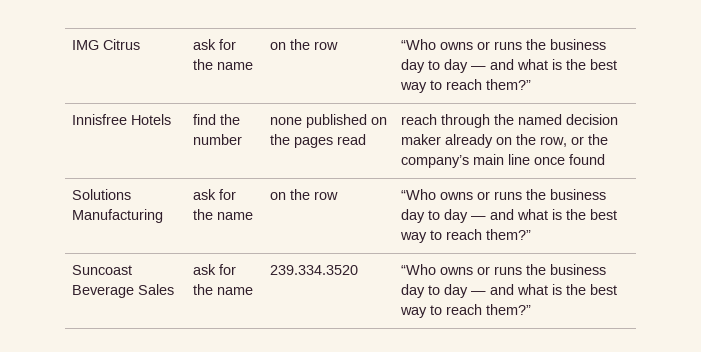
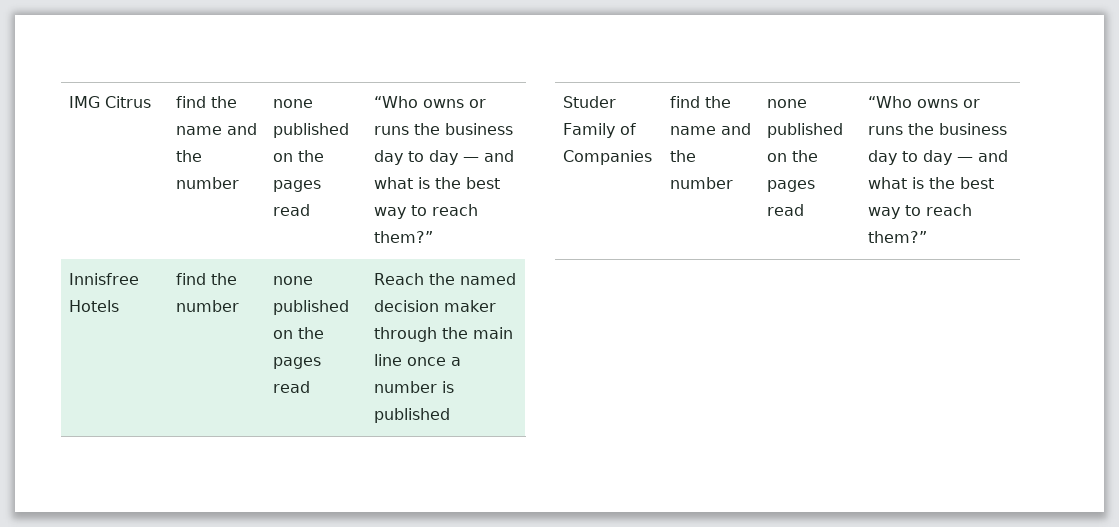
[193,39,237,50] [193,59,254,70] [270,39,339,50] ask for the name | on the row -> [175,96,237,108] [175,123,257,135] [175,150,202,162] [175,177,239,189] [272,99,313,108] [272,123,349,138] [272,150,324,162] [272,180,321,192] [272,204,310,216] find the name and the number | none published on the pages read
[401,114,491,128] reach through -> [373,273,424,285] Reach
[445,134,609,148] [401,154,606,168] [72,189,132,200] [72,209,164,223] [193,189,237,200] [193,209,254,220] [270,189,339,200] already on the row, or the company’s main line once found // Solutions Manufacturing | ask for the name | on the row -> [373,327,513,342] [373,354,461,366] [373,381,454,393] [373,408,450,423] [562,96,616,108] [562,123,636,138] [562,150,652,165] [669,96,731,108] [669,123,751,135] [669,150,696,162] [669,177,733,189] [766,99,807,108] [766,123,843,138] [766,150,818,162] [766,180,815,192] [766,204,804,216] through the main line once a number is published // Studer Family of Companies | find the name and the number | none published on the pages read
[72,265,133,275] [72,284,175,298] [193,264,237,275] [193,284,254,295] [270,265,359,275] [401,264,607,275] [401,284,618,298] [400,304,532,318] // Suncoast Beverage Sales | ask for the name | 239.334.3520 | “Who owns or runs the business day to day — and what is the best way to reach them?” -> (927, 237) none

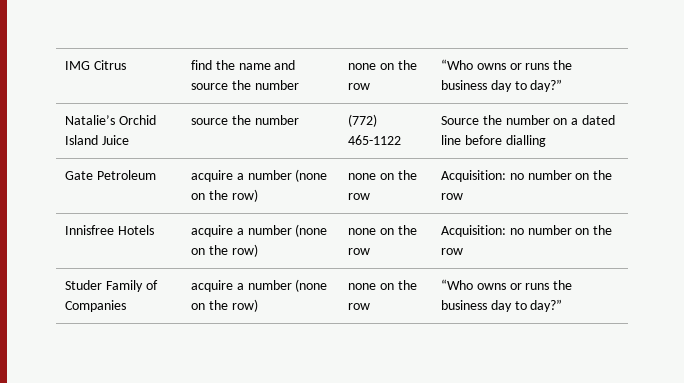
[175,150,202,162] [175,177,239,189] [272,99,313,108] [272,123,349,138] [272,150,324,162] [272,180,321,192] [272,204,310,216] [373,96,486,108] [373,123,513,135] [373,150,514,165] [373,177,500,189] [373,204,478,219] [373,231,433,243] [68,273,139,285] [68,300,119,312] [175,273,237,285] [175,300,239,312] [272,276,313,285] [272,300,349,315] [272,327,324,339] [272,357,321,369] [272,381,310,393] [373,273,516,285] [373,300,496,312] [373,327,513,342] [373,354,461,366] [373,381,454,393] [373,408,450,423] [562,96,616,108] [562,123,636,138] [562,150,652,165] [669,96,731,108] [669,123,751,135] [669,150,696,162] [669,177,733,189] [766,99,807,108] [766,123,843,138] [766,150,818,162] [766,180,815,192] [766,204,804,216] [867,96,980,108] [867,123,1007,135] [867,150,1008,165] [867,177,994,189] [867,204,972,219] [867,231,927,243] the number | none published on the pages read | “Who owns or runs the business day to day — and what is the best way to reach them?” // Innisfree Hotels | find the number | none published on the pages read | Reach the named decision maker through the main line once a number is published // Studer Family of Companies | find the name and the number | none published on the pages read | “Who owns or runs the business day to day — and what is the best way to reach them?” -> [190,80,299,90] [347,60,417,70] [347,83,370,90] [440,59,573,70] [440,79,563,92] [64,115,156,125] [64,135,129,145] [190,115,299,125] [347,114,377,127] [347,135,401,145] [440,115,615,125] [440,135,546,147] [64,170,156,180] [190,169,328,182] [190,189,258,202] [347,170,417,180] [347,193,370,200] [440,170,613,182] [440,193,463,200] [64,225,154,235] [190,224,328,237] [190,244,258,257] [347,225,417,235] [347,248,370,255] [440,225,613,237] [440,248,463,255] [64,280,158,292] [64,300,126,312] [190,279,328,292] [190,299,258,312] [347,280,417,290] [347,303,370,310] [440,279,573,290] [440,299,563,312] source the number | none on the row | “Who owns or runs the business day to day?” // Natalie’s Orchid Island Juice | source the number | (772) 465-1122 | Source the number on a dated line before dialling // Gate Petroleum | acquire a number (none on the row) | none on the row | Acquisition: no number on the row // Innisfree Hotels | acquire a number (none on the row) | none on the row | Acquisition: no number on the row // Studer Family of Companies | acquire a number (none on the row) | none on the row | “Who owns or runs the business day to day?”

